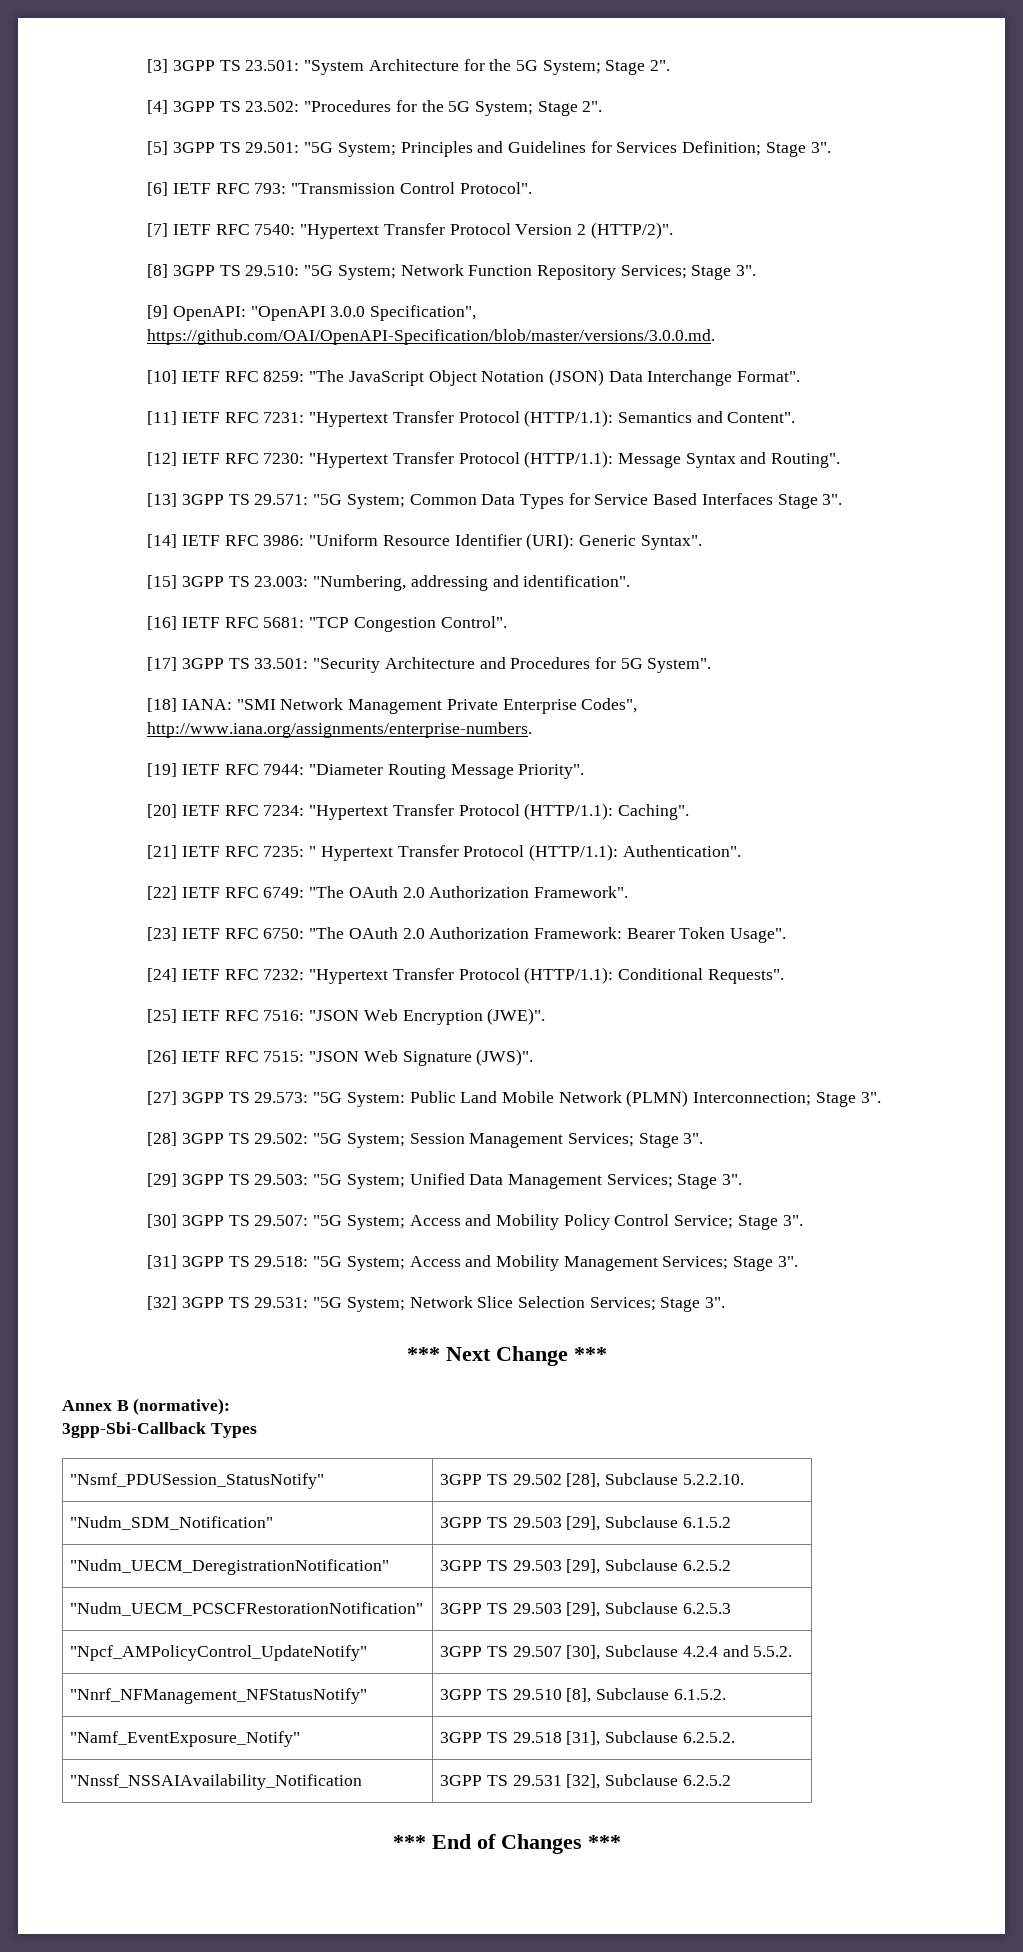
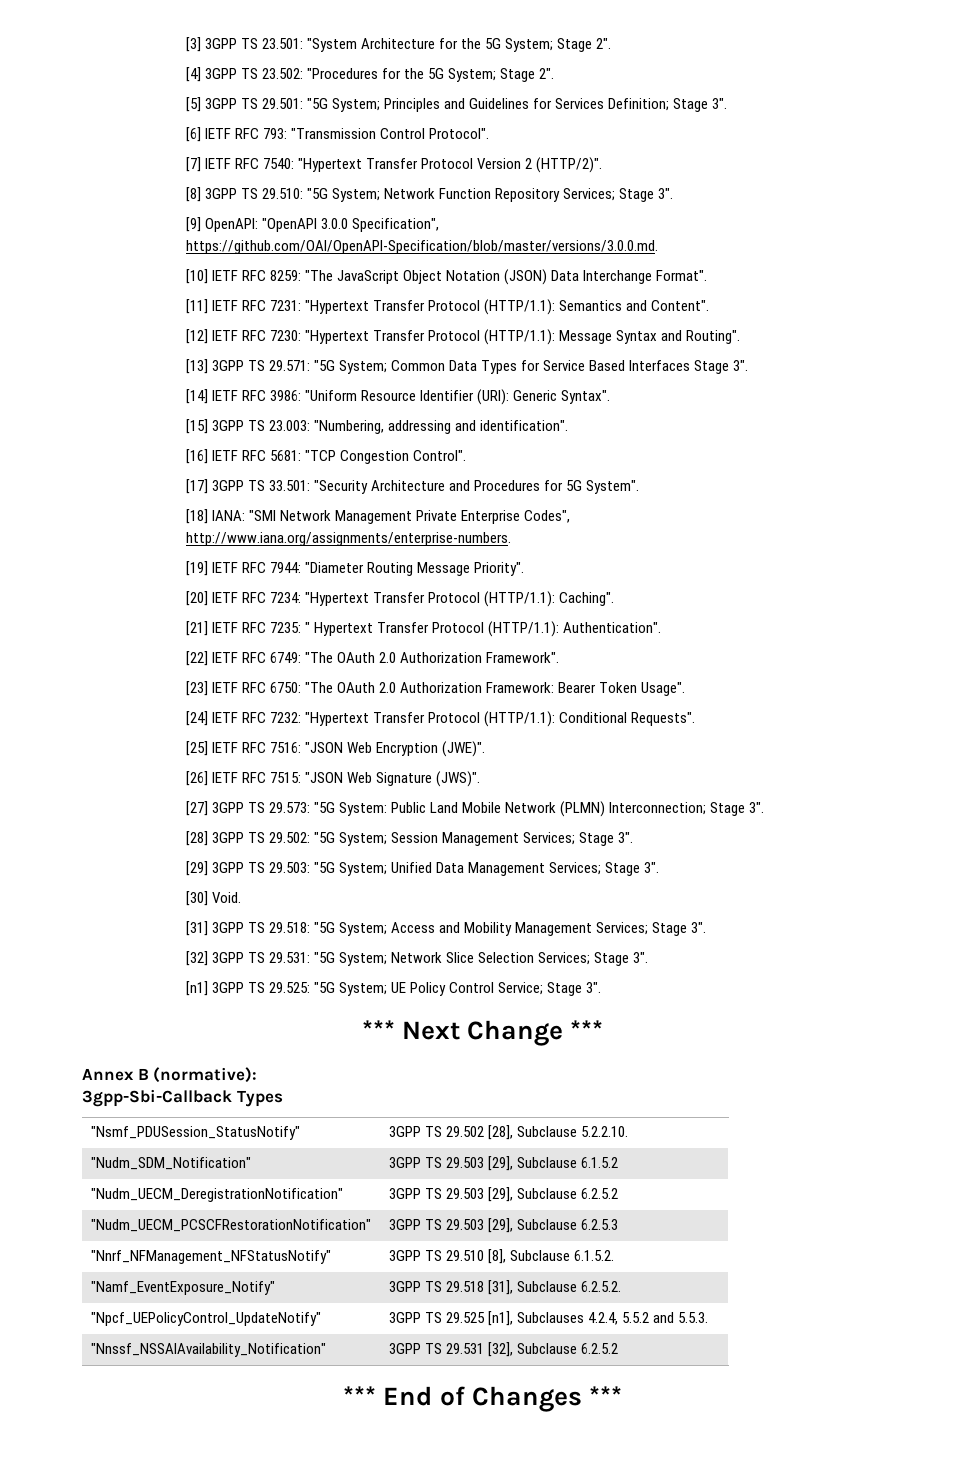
[181,1214,803,1230] 3GPP TS 29.507: "5G System; Access and Mobility Policy Control Service; Stage 3". -> [211,892,241,903] Void.
(726, 1302) none -> [185,981,602,996] // [n1] 3GPP TS 29.525: "5G System; UE Policy Control Service; Stage 3".
[70,1645,368,1661] [440,1645,793,1660] // "Npcf_AMPolicyControl_UpdateNotify" | 3GPP TS 29.507 [30], Subclause 4.2.4 and 5.5.2. -> (619, 1224) none
[70,1774,363,1790] "Nnssf_NSSAIAvailability_Notification -> [90,1312,321,1326] [388,1311,709,1326] [90,1343,326,1357] "Npcf_UEPolicyControl_UpdateNotify" | 3GPP TS 29.525 [n1], Subclauses 4.2.4, 5.5.2 and 5.5.3. // "Nnssf_NSSAIAvailability_Notification"

